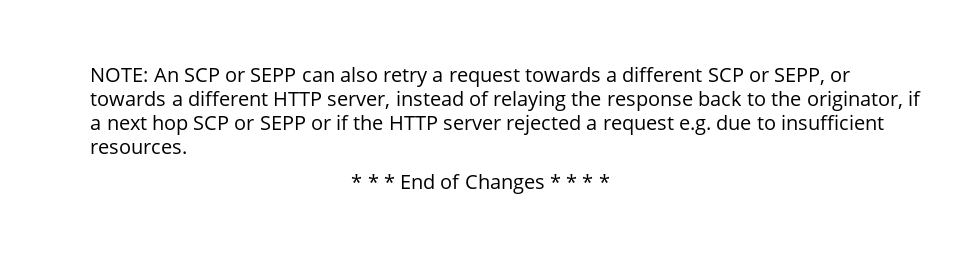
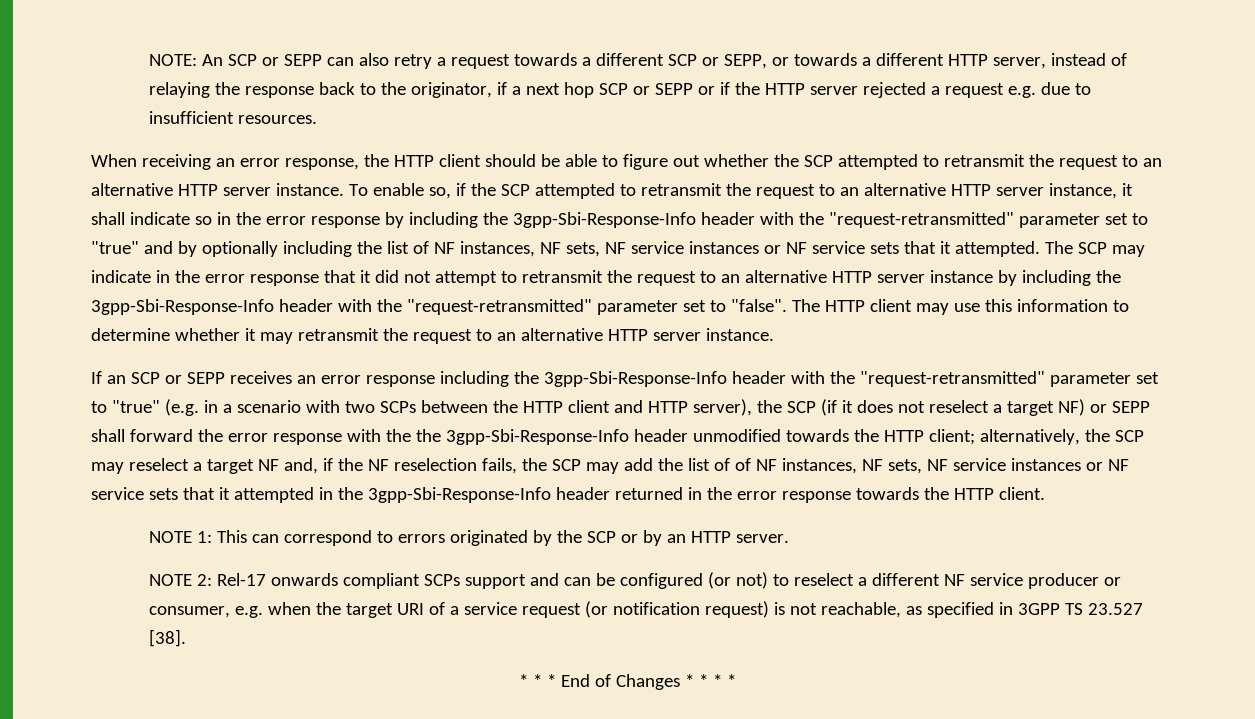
(188, 148) none -> [91,154,1162,170] [91,183,1133,199] [91,212,1148,228] [91,241,1145,257] [91,270,1121,286] [91,299,1129,315] [91,328,774,344] [91,371,1159,387] [91,399,1150,416] [91,429,1144,445] [91,458,1129,474] [91,487,1045,503] [149,530,790,546] [149,572,1122,589] [149,601,1144,618] [149,629,187,647] // When receiving an error response, the HTTP client should be able to figure out whether the SCP attempted to retransmit the request to an alternative HTTP server instance. To enable so, if the SCP attempted to retransmit the request to an alternative HTTP server instance, it shall indicate so in the error response by including the 3gpp-Sbi-Response-Info header with the "request-retransmitted" parameter set to "true" and by optionally including the list of NF instances, NF sets, NF service instances or NF service sets that it attempted. The SCP may indicate in the error response that it did not attempt to retransmit the request to an alternative HTTP server instance by including the 3gpp-Sbi-Response-Info header with the "request-retransmitted" parameter set to "false". The HTTP client may use this information to determine whether it may retransmit the request to an alternative HTTP server instance. // If an SCP or SEPP receives an error response including the 3gpp-Sbi-Response-Info header with the "request-retransmitted" parameter set to "true" (e.g. in a scenario with two SCPs between the HTTP client and HTTP server), the SCP (if it does not reselect a target NF) or SEPP shall forward the error response with the the 3gpp-Sbi-Response-Info header unmodified towards the HTTP client; alternatively, the SCP may reselect a target NF and, if the NF reselection fails, the SCP may add the list of of NF instances, NF sets, NF service instances or NF service sets that it attempted in the 3gpp-Sbi-Response-Info header returned in the error response towards the HTTP client. // NOTE 1: This can correspond to errors originated by the SCP or by an HTTP server. // NOTE 2: Rel-17 onwards compliant SCPs support and can be configured (or not) to reselect a different NF service producer or consumer, e.g. when the target URI of a service request (or notification request) is not reachable, as specified in 3GPP TS 23.527 [38].

